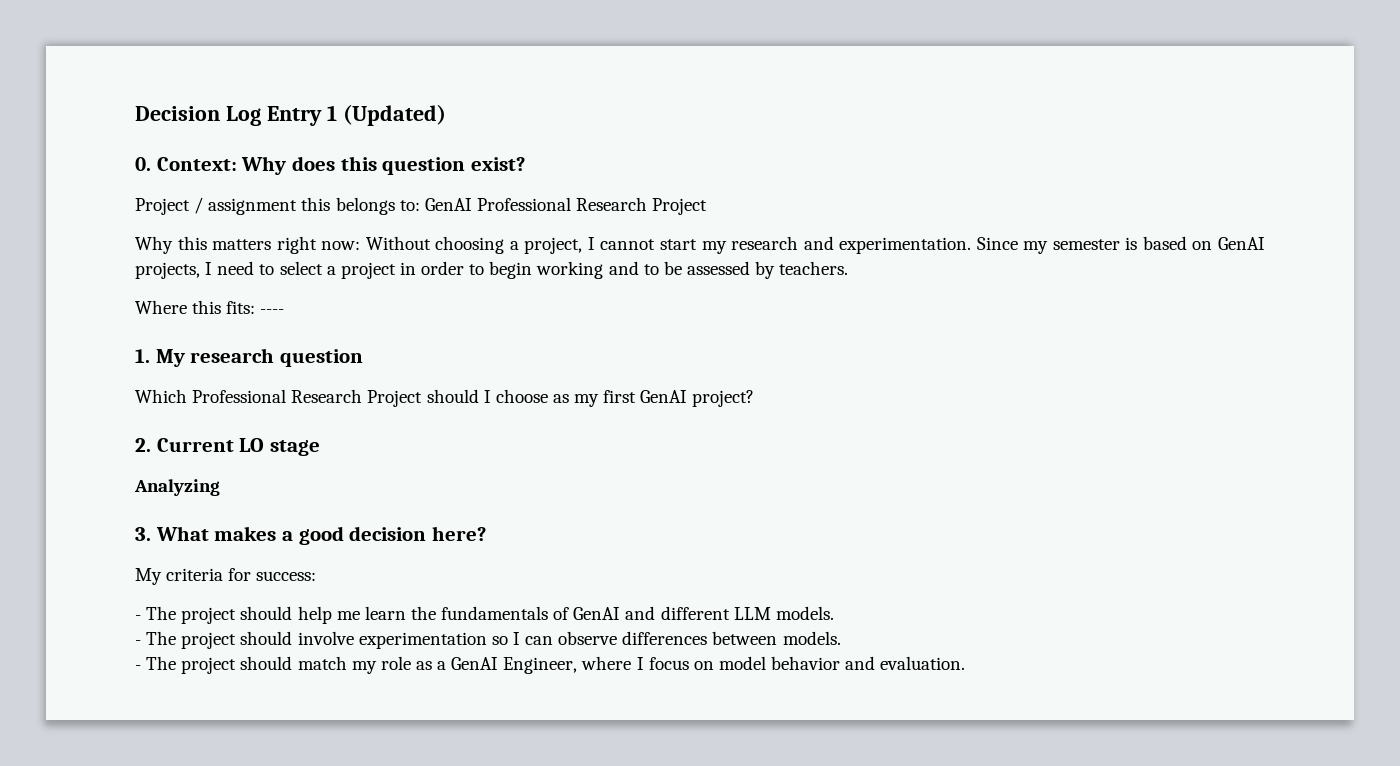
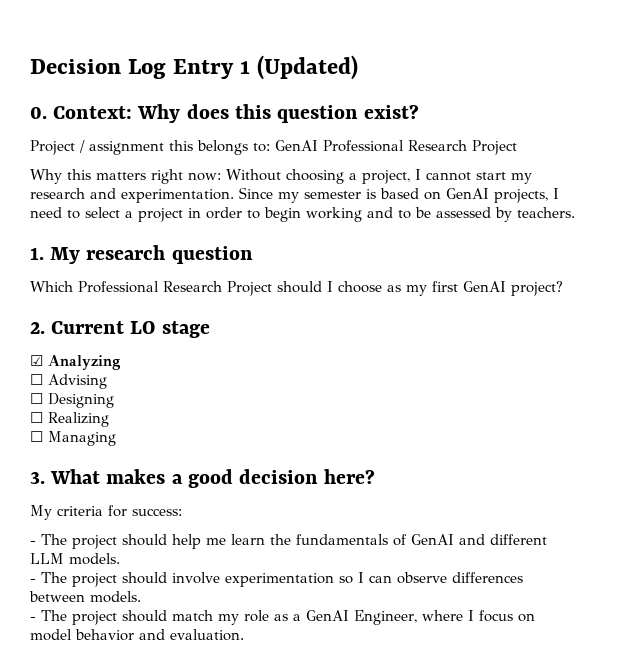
[135,300,285,314] // Where this fits: ---- -> (575, 212) none
(321, 448) none -> [30,355,43,366] ☑
(220, 487) none -> [30,374,107,389] [30,393,114,408] [30,412,109,427] [30,431,116,446] // ☐ Advising // ☐ Designing // ☐ Realizing // ☐ Managing

